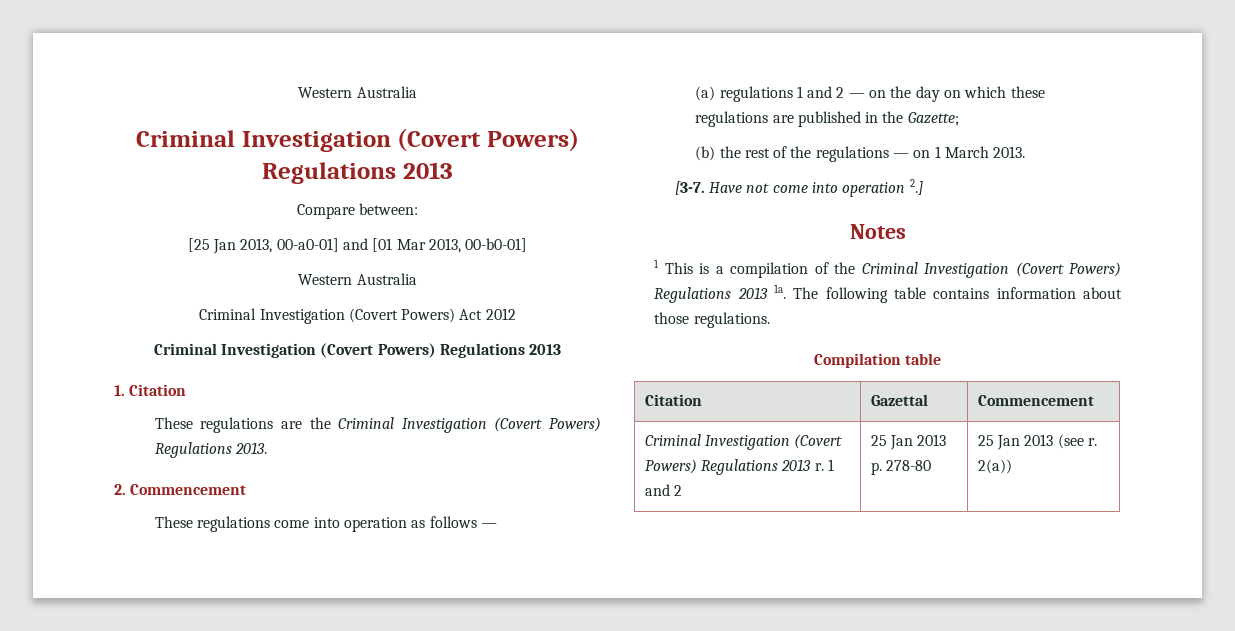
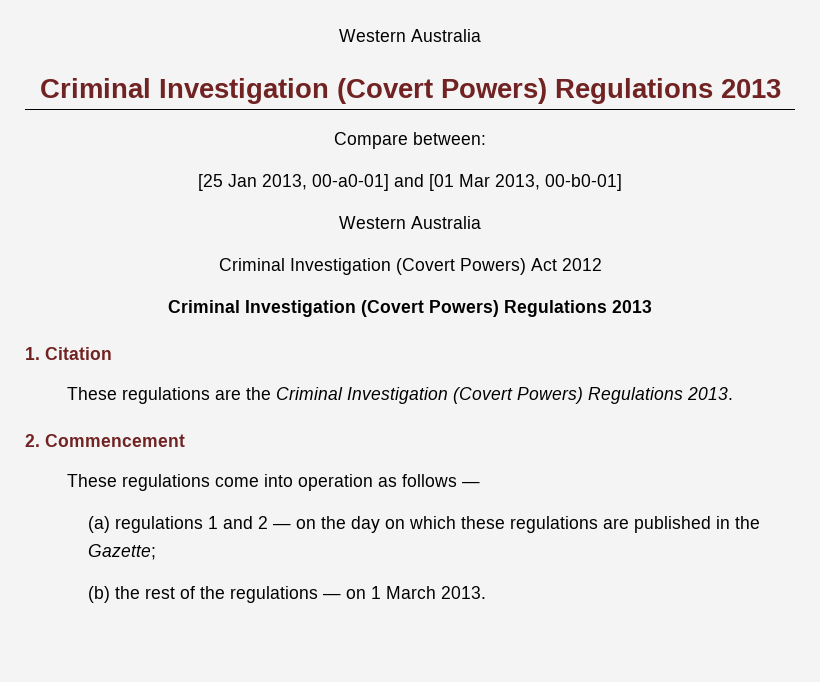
[674,179,923,197] [849,224,906,239] [654,259,1121,278] [654,284,1122,303] [654,312,770,328] [813,353,942,368] [644,394,702,406] [870,394,928,406] [977,395,1094,406] [644,434,843,450] [644,459,835,475] [644,484,683,496] [870,434,947,450] [870,460,932,475] [977,434,1098,450] [977,459,1012,474] // [3-7. Have not come into operation 2.] // Notes // 1 This is a compilation of the Criminal Investigation (Covert Powers) Regulations 2013 1a. The following table contains information about those regulations. // Compilation table // Citation | Gazettal | Commencement // Criminal Investigation (Covert Powers) Regulations 2013 r. 1 and 2 | 25 Jan 2013 p. 278-80 | 25 Jan 2013 (see r. 2(a)) -> (487, 592) none

